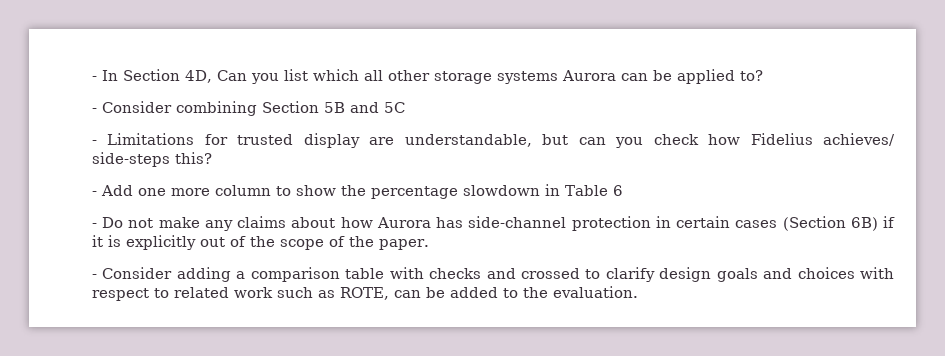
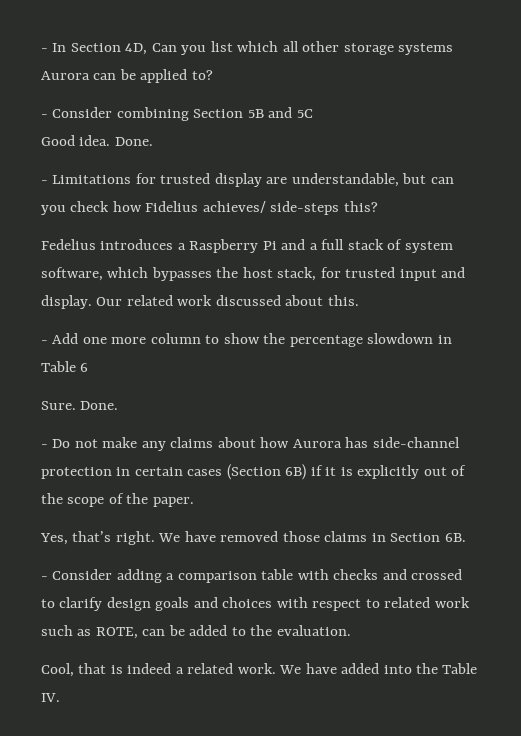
(405, 107) none -> [41,135,153,146] // Good idea. Done.
(212, 158) none -> [41,239,453,253] [41,267,466,281] [41,295,359,309] // Fedelius introduces a Raspberry Pi and a full stack of system software, which bypasses the host stack, for trusted input and display. Our related work discussed about this.
(623, 190) none -> [41,401,119,410] // Sure. Done.
(429, 244) none -> [40,531,466,545] // Yes, that’s right. We have removed those claims in Section 6B.
(638, 292) none -> [41,663,478,677] [41,693,60,702] // Cool, that is indeed a related work. We have added into the Table IV.

